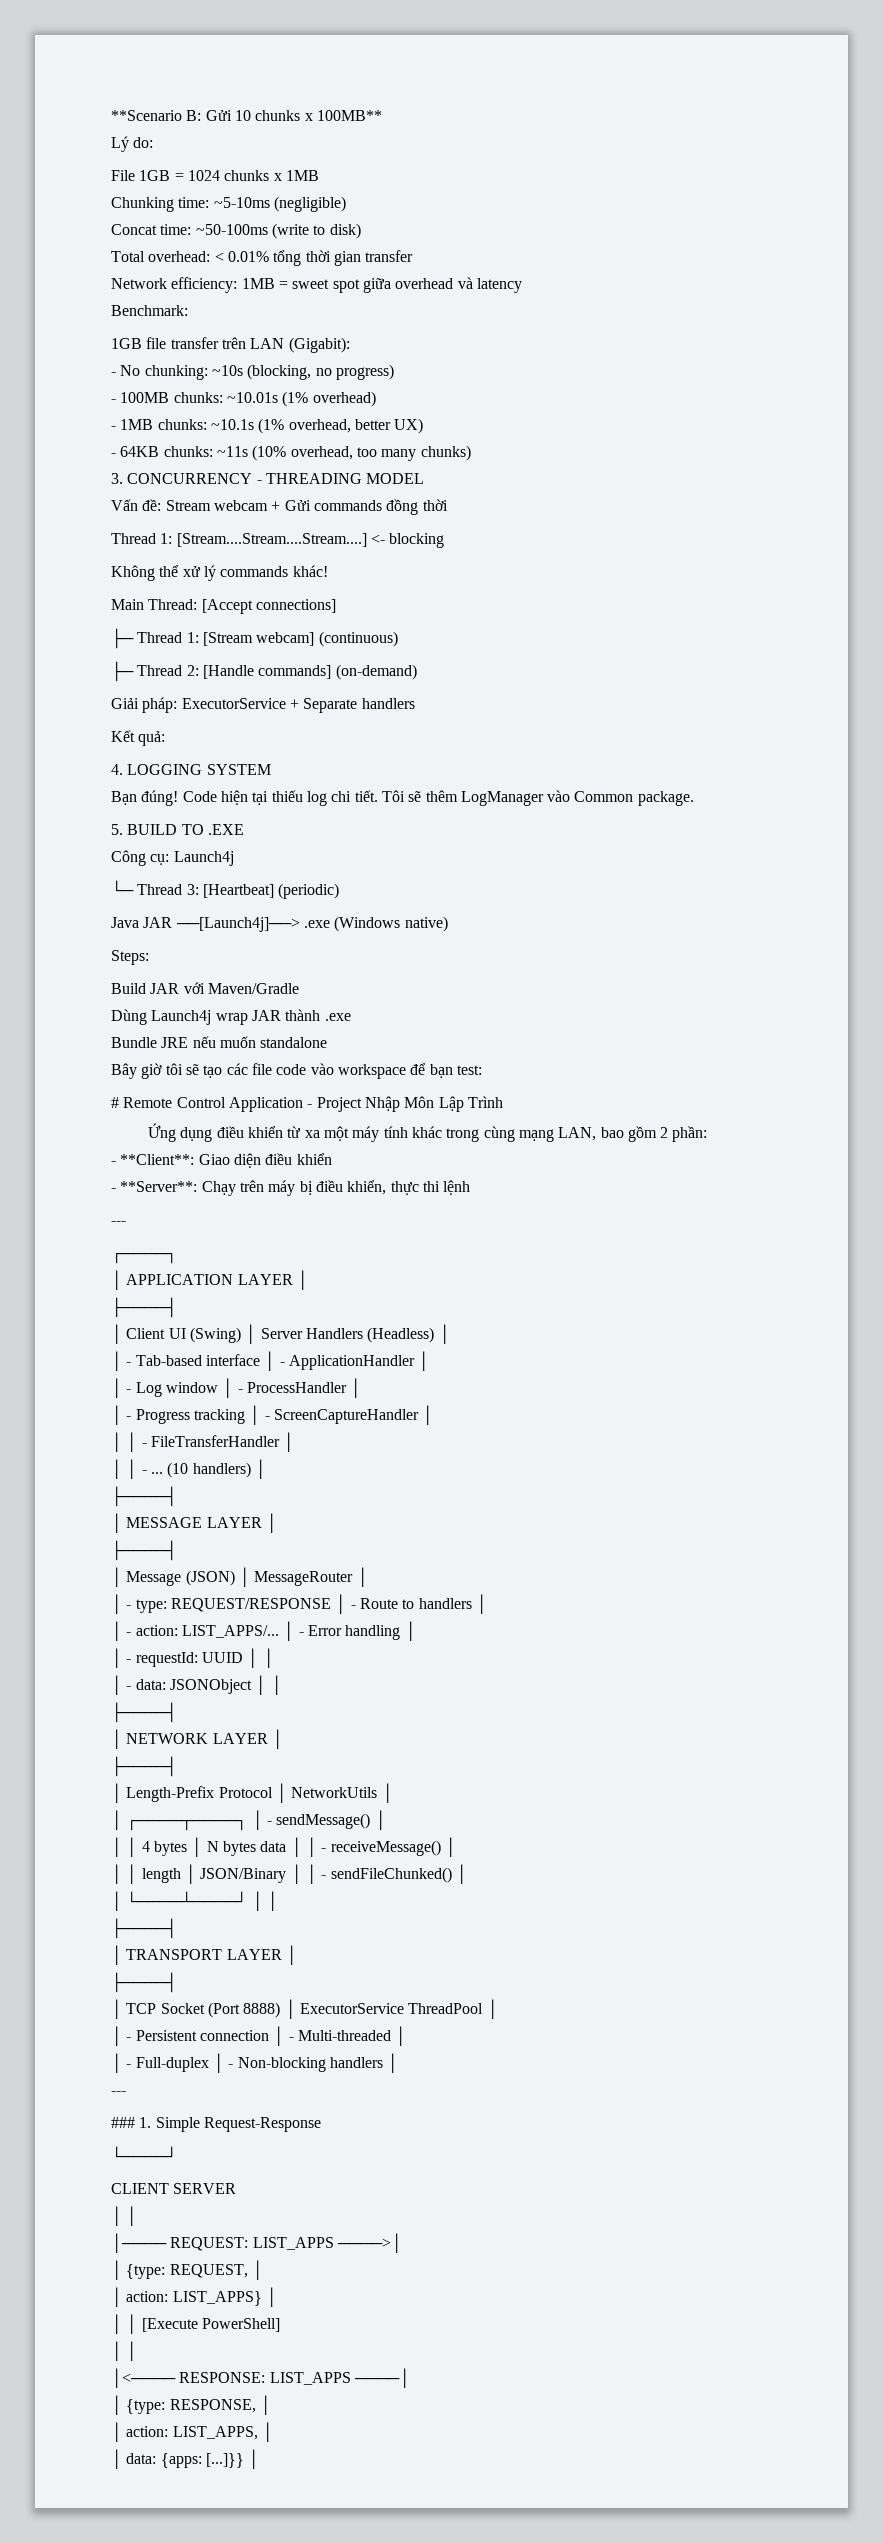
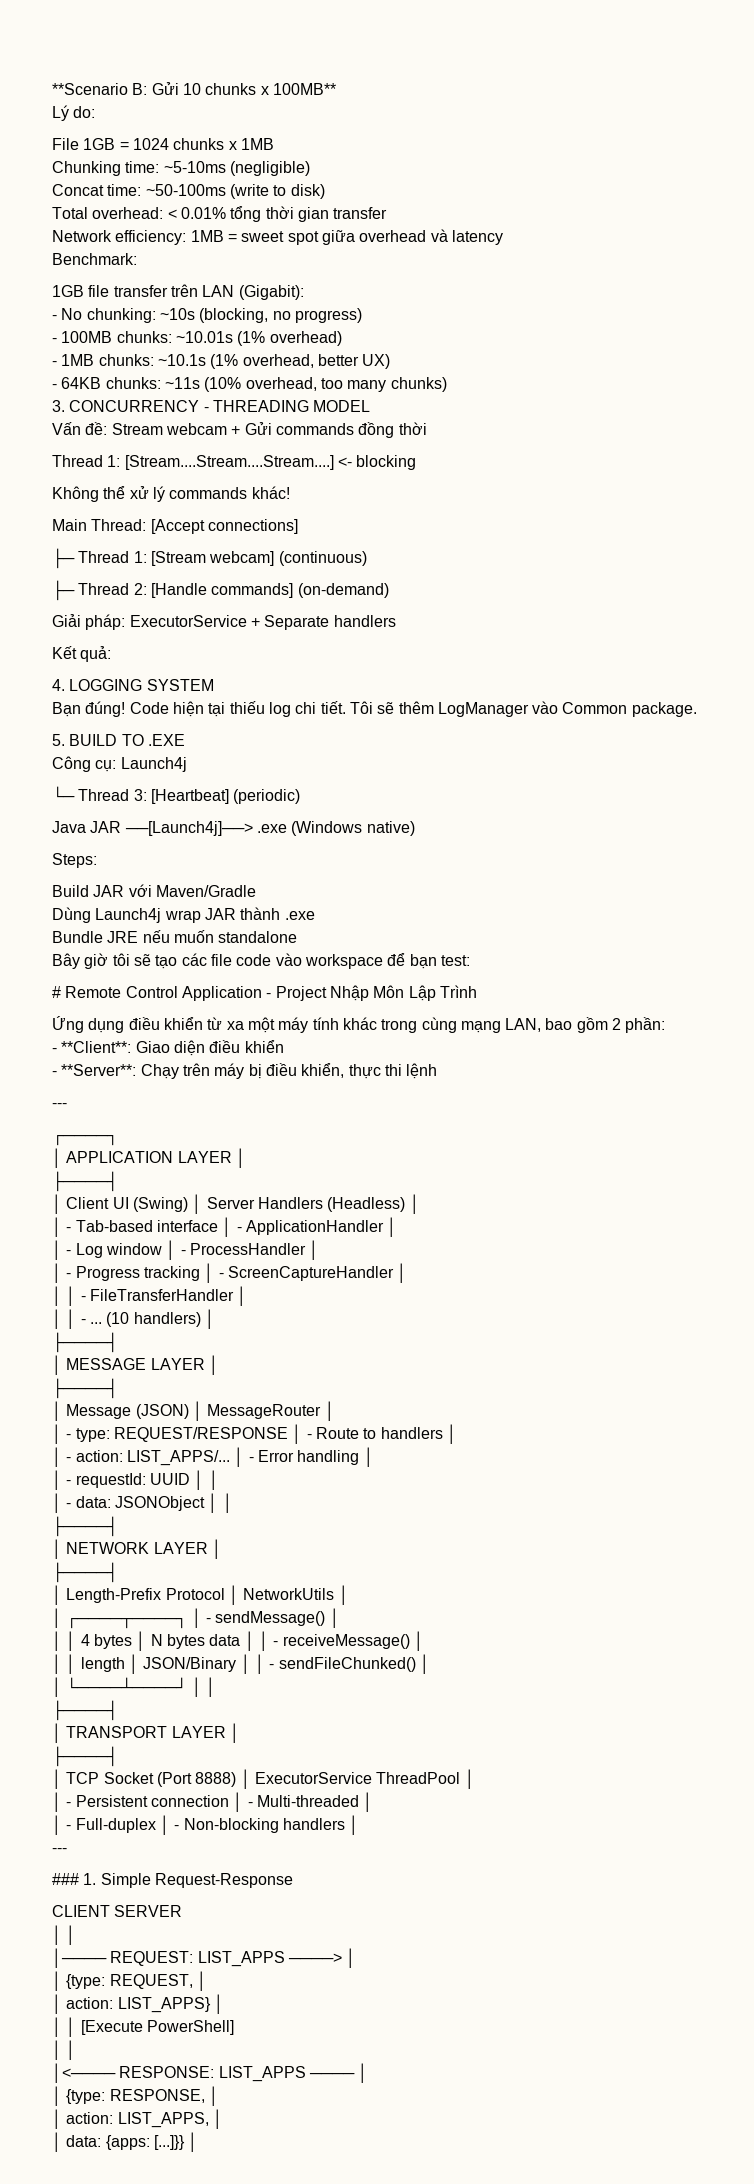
[111,2146,177,2161] // └────┘ -> (293, 1880) none
[336,2233,402,2253] ────>│ -> [287,1948,357,1968] ────> │
[353,2368,410,2388] ────│ -> [308,2063,369,2083] ──── │

